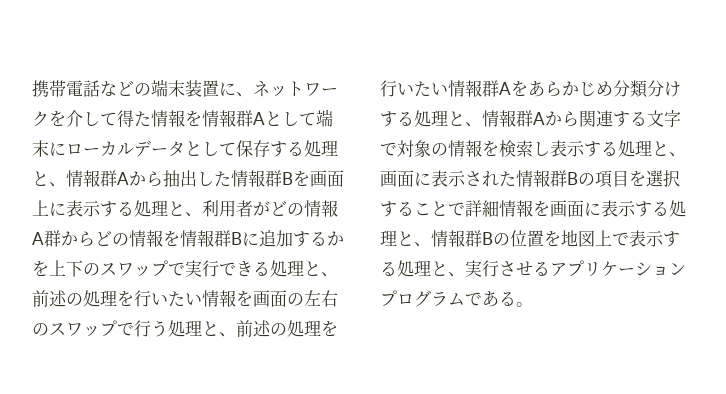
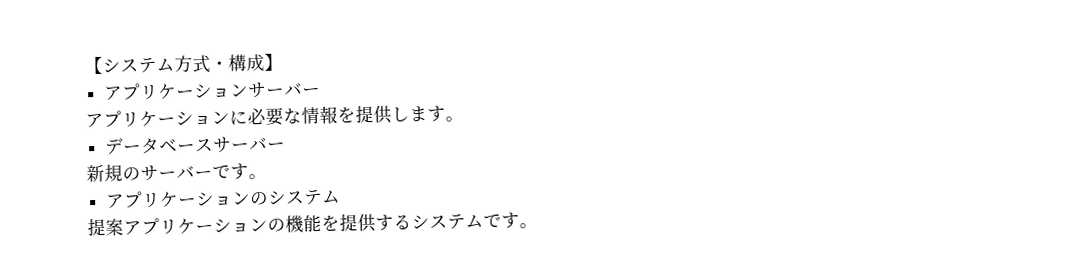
[32,79,338,97] [32,109,333,127] [32,140,338,157] [32,170,344,187] [32,200,338,217] [32,230,344,247] [32,260,338,277] [32,290,338,307] [32,320,338,337] [380,80,681,98] [380,110,681,127] [380,140,686,157] [380,170,680,188] [380,200,686,217] [380,230,680,247] [380,260,686,277] [380,290,516,307] 携帯電話などの端末装置に、ネットワークを介して得た情報を情報群Aとして端末にローカルデータとして保存する処理と、情報群Aから抽出した情報群Bを画面上に表示する処理と、利用者がどの情報A群からどの情報を情報群Bに追加するかを上下のスワップで実行できる処理と、前述の処理を行いたい情報を画面の左右のスワップで行う処理と、前述の処理を行いたい情報群Aをあらかじめ分類分けする処理と、情報群Aから関連する文字で対象の情報を検索し表示する処理と、画面に表示された情報群Bの項目を選択することで詳細情報を画面に表示する処理と、情報群Bの位置を地図上で表示する処理と、実行させるアプリケーションプログラムである -> [84,53,283,75] [104,81,322,101] [85,104,464,129] [104,136,287,155] [86,163,267,183] [106,189,342,209] [87,212,520,237] 【システム方式・構成】 // アプリケーションサーバー // アプリケーションに必要な情報を提供します。 // データベースサーバー // 新規のサーバーです。 // アプリケーションのシステム // 提案アプリケーションの機能を提供するシステムです

